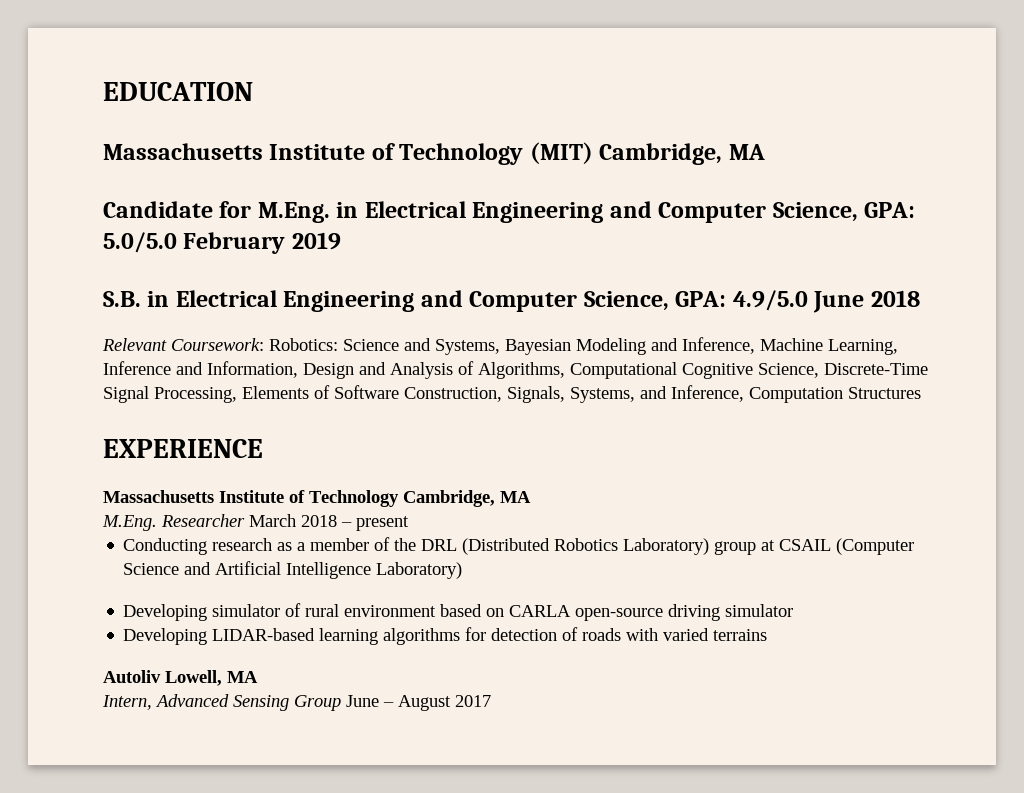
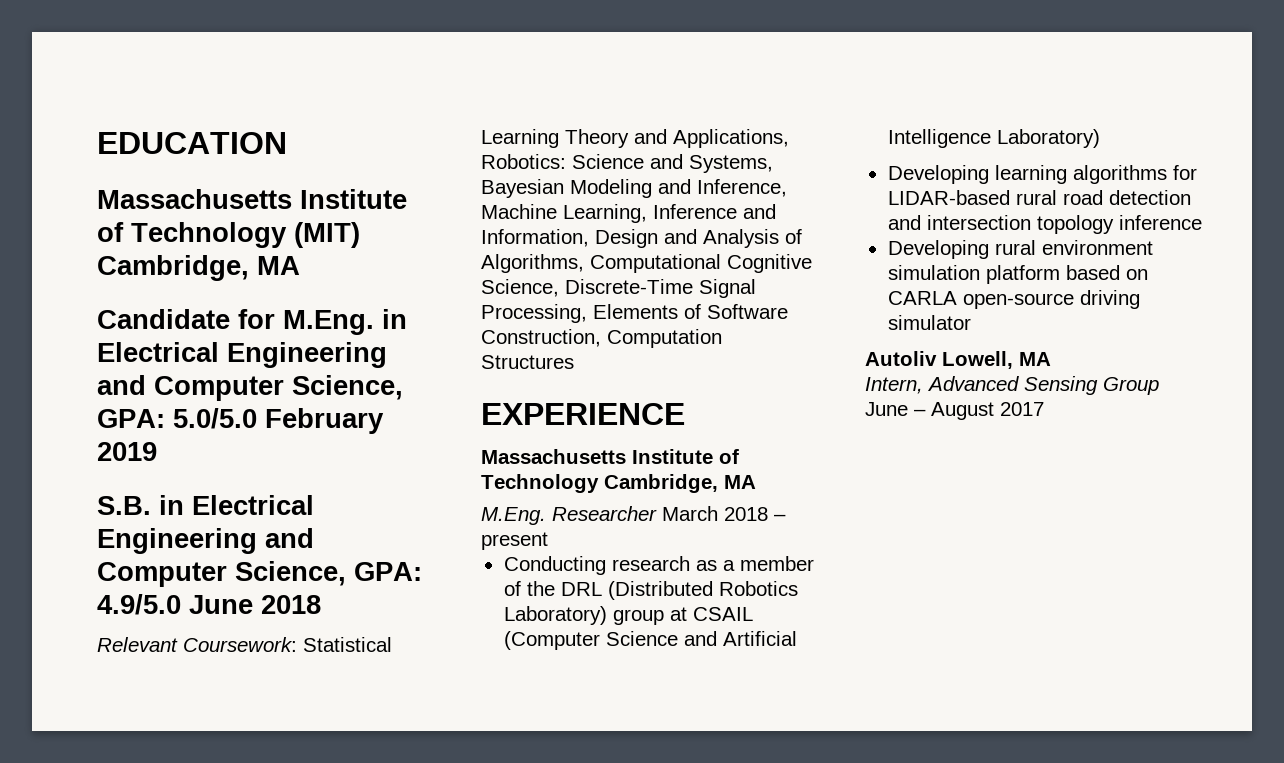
(264, 344) none -> [303,637,392,652] [481,129,789,148] Statistical Learning Theory and Applications,
[507,385,744,403] Signals, Systems, and Inference, -> (601, 338) none
[212,603,437,617] simulator of rural environment -> [994,165,1197,184] [887,190,1191,205] [887,215,1202,234] [887,240,1153,259] [887,265,1060,284] learning algorithms for LIDAR-based rural road detection and intersection topology inference // Developing rural environment simulation platform
[123,627,768,645] // Developing LIDAR-based learning algorithms for detection of roads with varied terrains -> (971, 322) none

